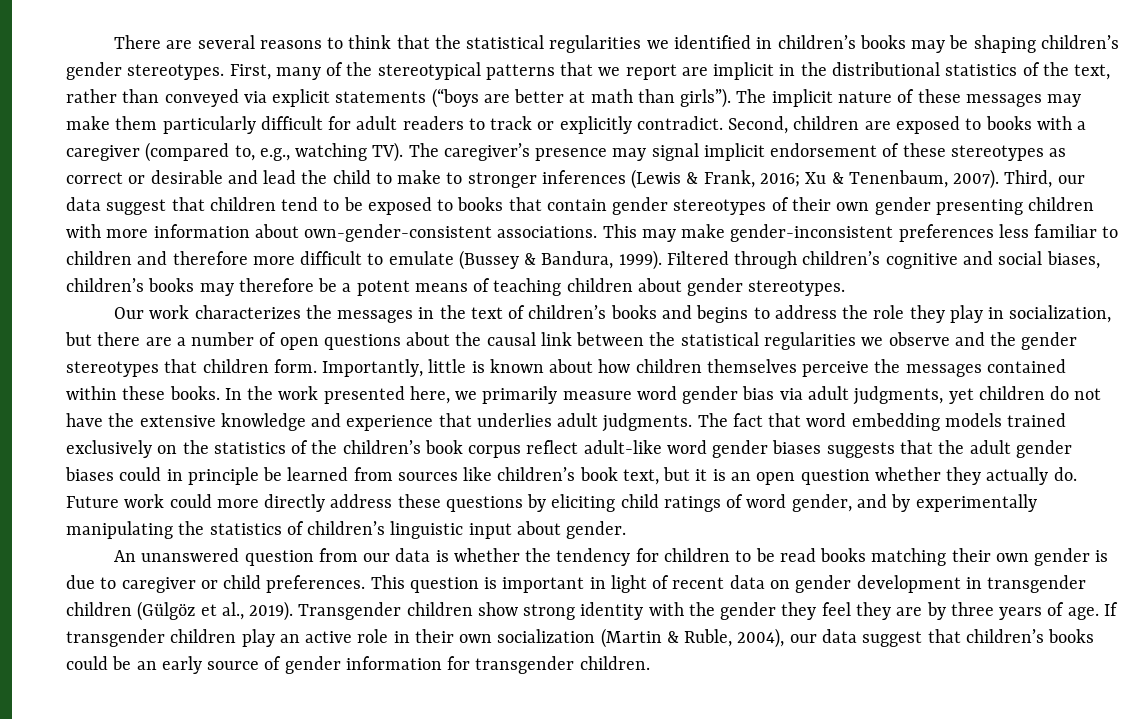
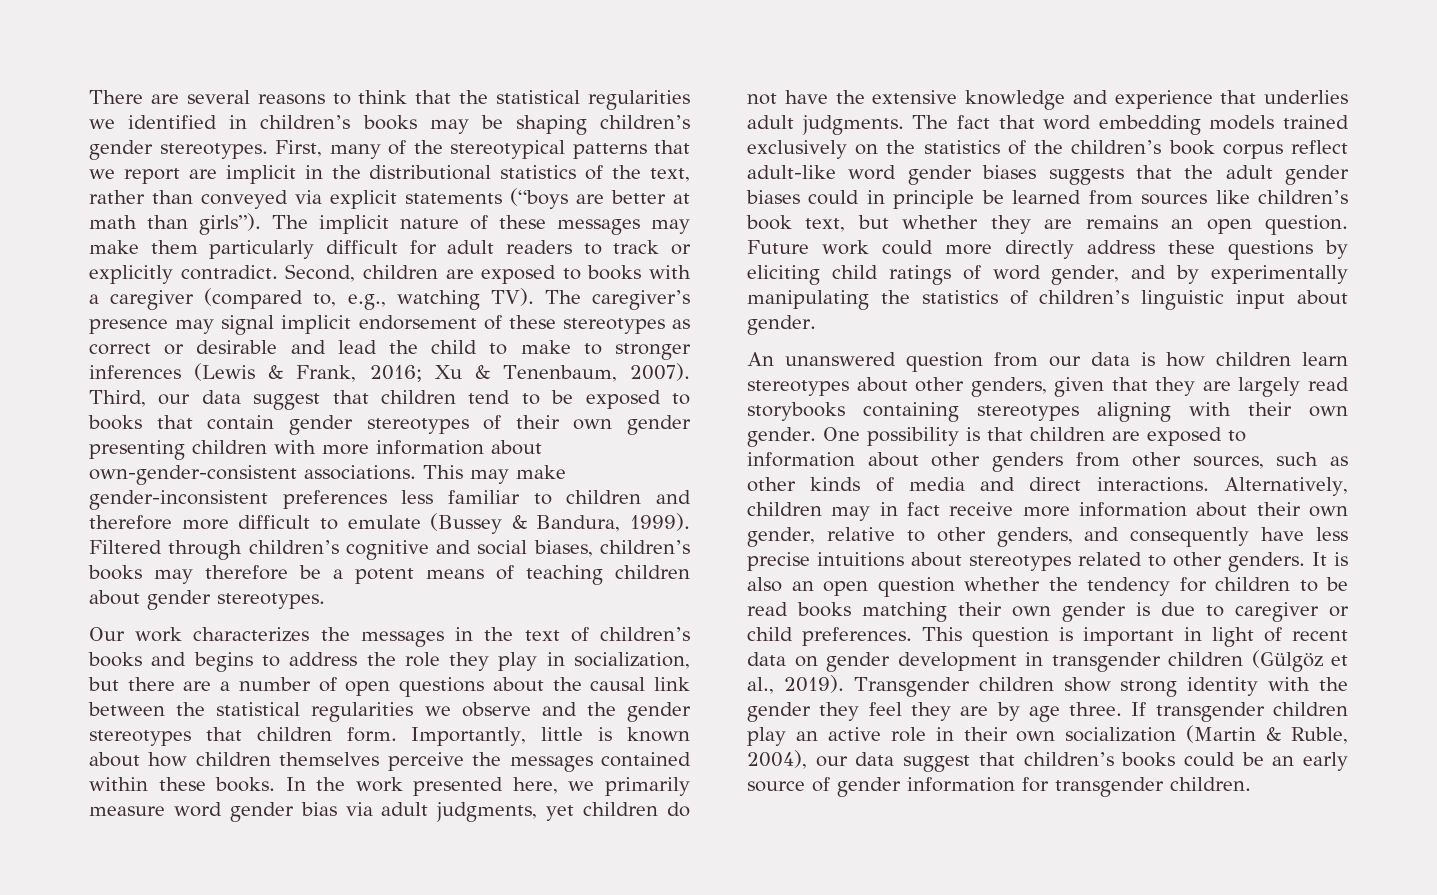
[695,467,1077,485] it is an open question whether they actually do. -> [902,215,1348,235] whether they are remains an open question.
(449, 556) none -> [1166,352,1348,367] [747,377,1349,397] [747,402,1348,422] [747,427,1246,447] [747,452,1348,472] [747,477,1349,496] [747,502,1348,521] [747,527,1348,547] [747,552,1348,572] [747,577,955,597] how children learn stereotypes about other genders, given that they are largely read storybooks containing stereotypes aligning with their own gender. One possibility is that children are exposed to information about other genders from other sources, such as other kinds of media and direct interactions. Alternatively, children may in fact receive more information about their own gender, relative to other genders, and consequently have less precise intuitions about stereotypes related to other genders. It is also an open question
[950,602,1099,620] three years of age. -> [1028,702,1123,722] age three.

